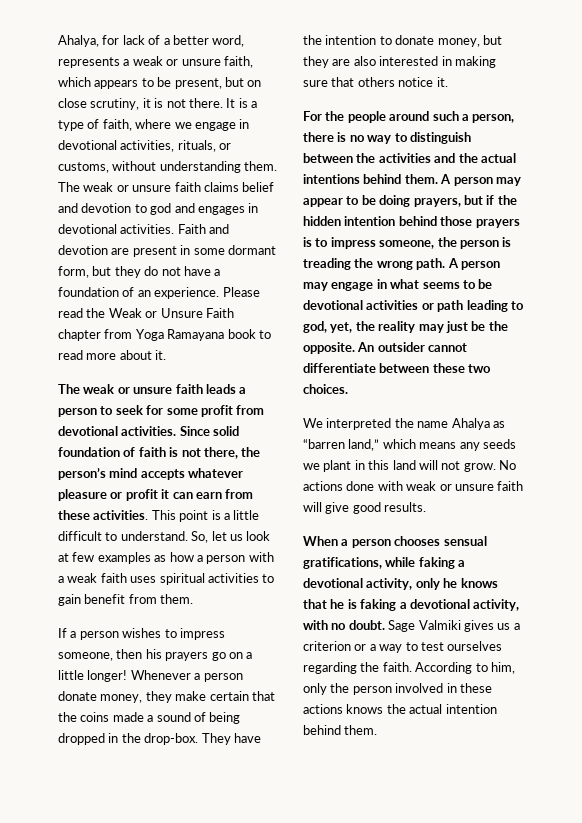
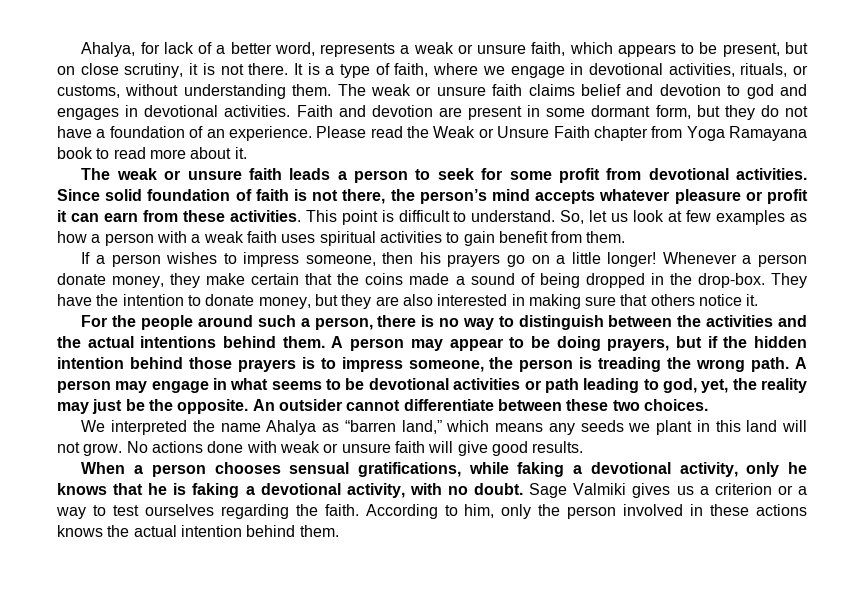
[223,510,260,520] a little -> (394, 216) none

